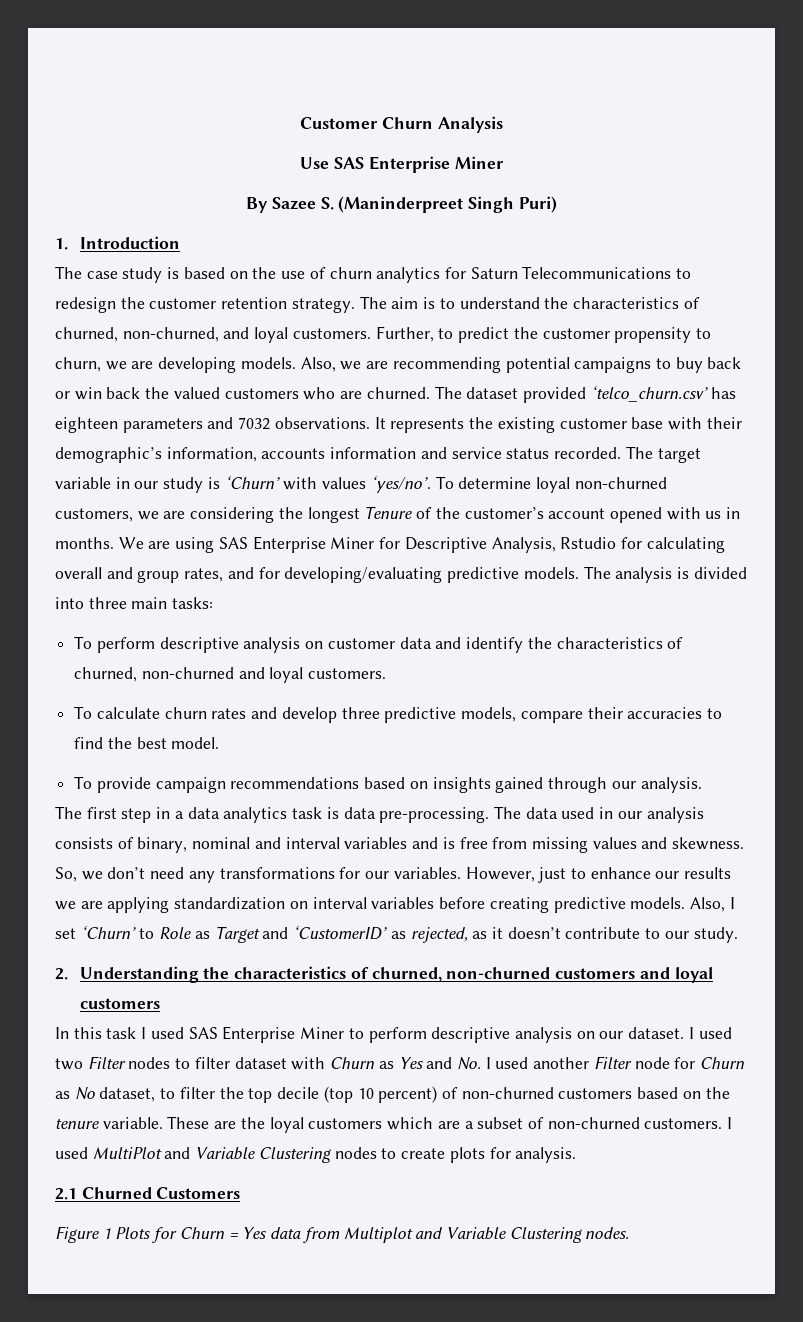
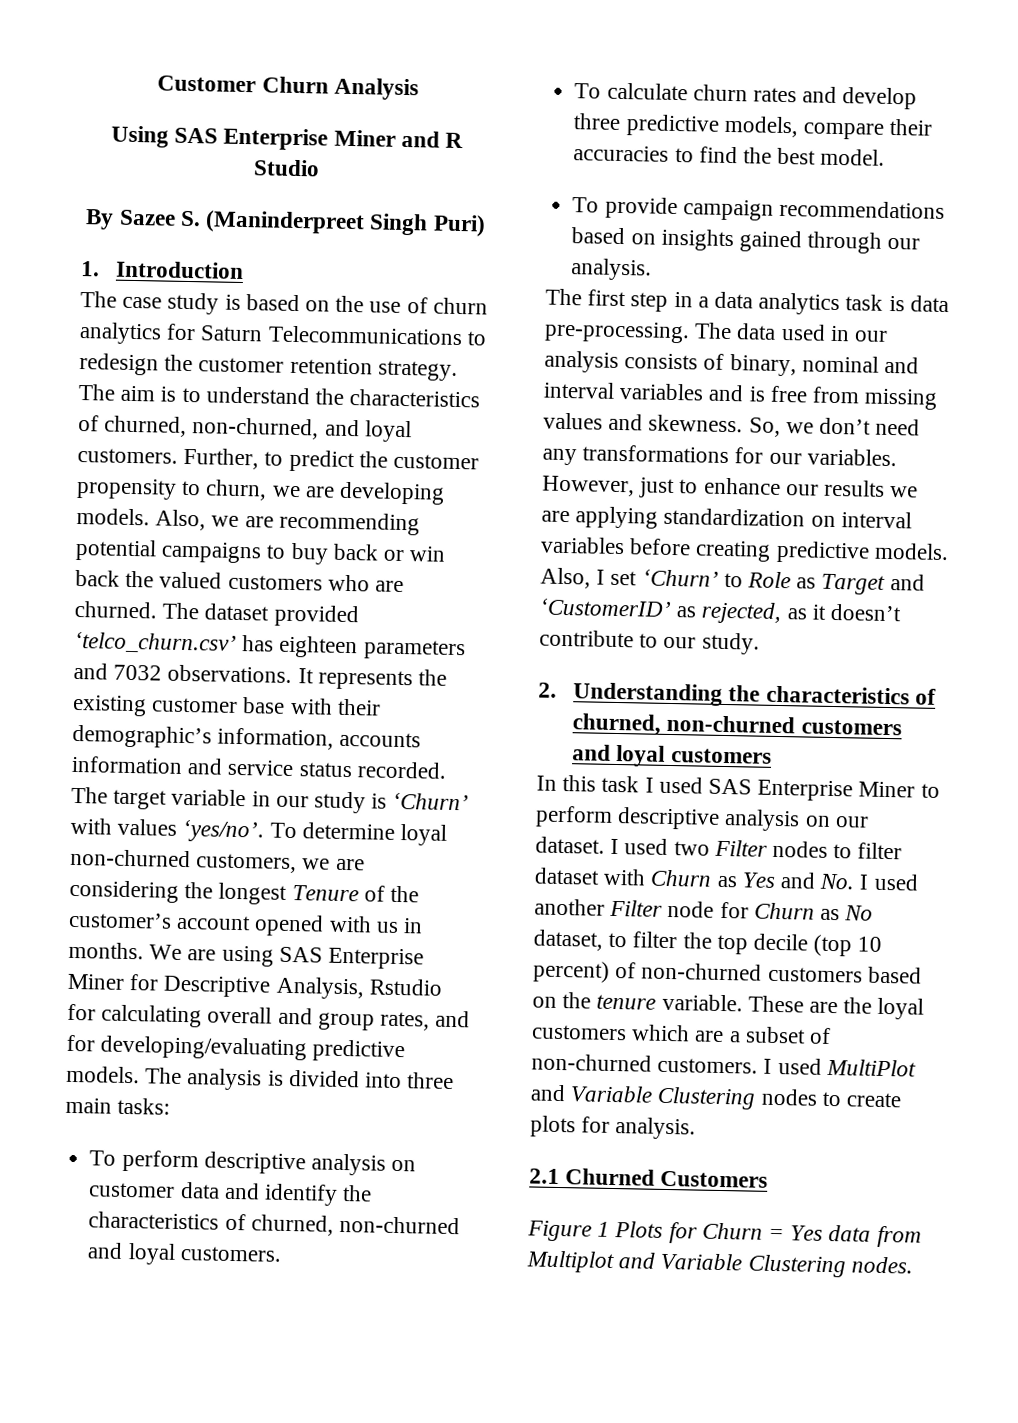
[300,156,504,173] Use SAS Enterprise Miner -> [110,125,464,151] [253,159,320,177] Using SAS Enterprise Miner and R Studio

